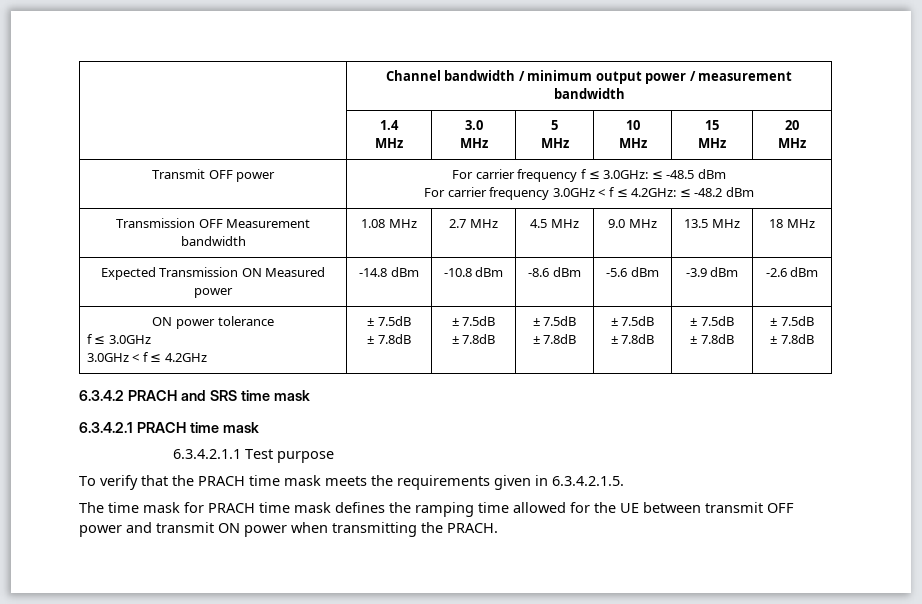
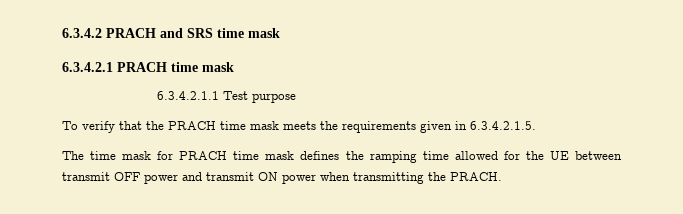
[385,70,793,84] [553,88,625,99] [380,120,399,130] [375,138,403,148] [464,120,483,130] [459,138,488,148] [551,120,558,130] [540,138,569,148] [625,120,640,130] [618,138,647,148] [705,120,719,130] [698,138,726,148] [785,120,799,130] [778,138,806,148] [151,169,276,182] [452,169,726,182] [424,187,754,200] [115,218,311,228] [180,236,246,246] [361,219,417,228] [449,219,498,228] [530,219,579,228] [608,219,657,228] [684,219,740,228] [769,219,815,228] [100,267,326,280] [194,288,233,298] [359,267,419,277] [443,267,504,277] [528,267,581,277] [606,267,659,277] [685,267,739,277] [765,267,819,277] [152,316,274,329] [86,334,151,344] [86,352,207,362] [367,316,411,326] [367,334,411,344] [451,316,496,326] [451,334,496,344] [532,316,577,326] [532,334,577,344] [610,316,655,326] [610,334,655,344] [690,316,734,326] [690,334,734,344] [770,316,814,326] [770,334,814,344] | Channel bandwidth / minimum output power / measurement bandwidth // | 1.4 // MHz | 3.0 // MHz | 5 // MHz | 10 // MHz | 15 // MHz | 20 // MHz // Transmit OFF power | For carrier frequency f ≤ 3.0GHz: ≤ -48.5 dBm // For carrier frequency 3.0GHz < f ≤ 4.2GHz: ≤ -48.2 dBm // Transmission OFF Measurement bandwidth | 1.08 MHz | 2.7 MHz | 4.5 MHz | 9.0 MHz | 13.5 MHz | 18 MHz // Expected Transmission ON Measured power | -14.8 dBm | -10.8 dBm | -8.6 dBm | -5.6 dBm | -3.9 dBm | -2.6 dBm // ON power tolerance // f ≤ 3.0GHz // 3.0GHz < f ≤ 4.2GHz | ± 7.5dB // ± 7.8dB | ± 7.5dB // ± 7.8dB | ± 7.5dB // ± 7.8dB | ± 7.5dB // ± 7.8dB | ± 7.5dB // ± 7.8dB | ± 7.5dB // ± 7.8dB // -> (62, 33) none

